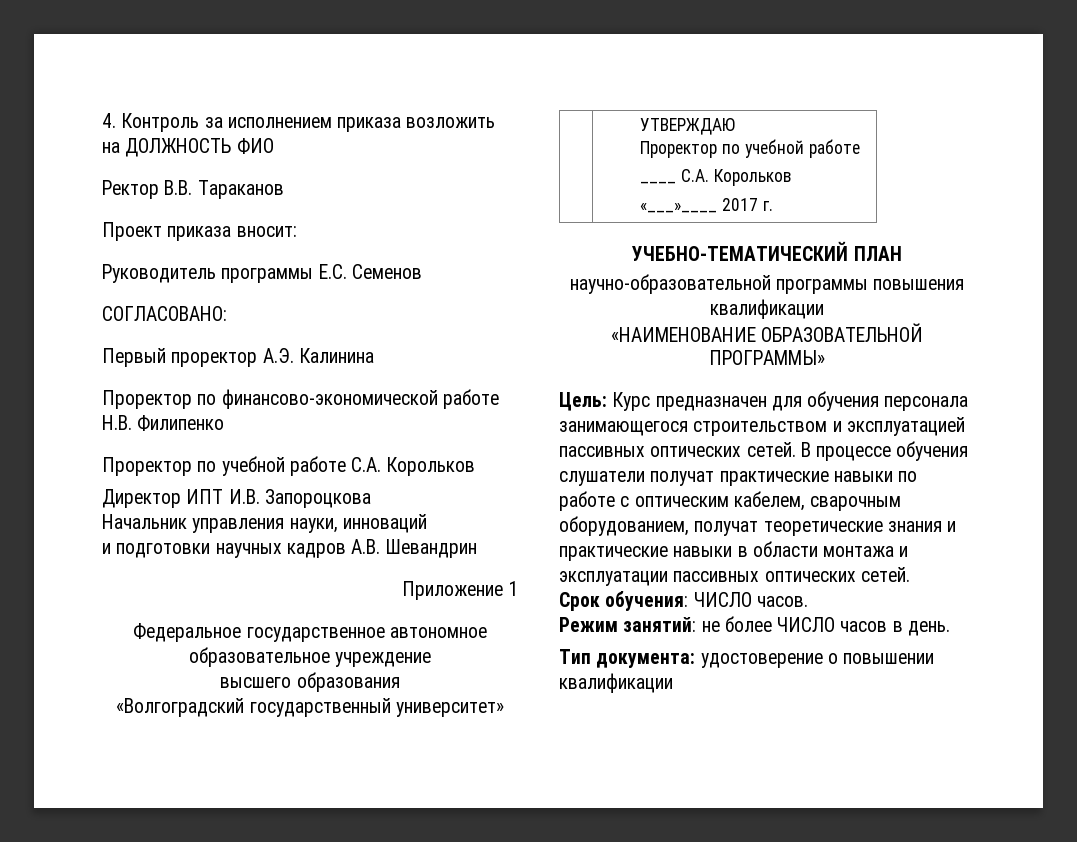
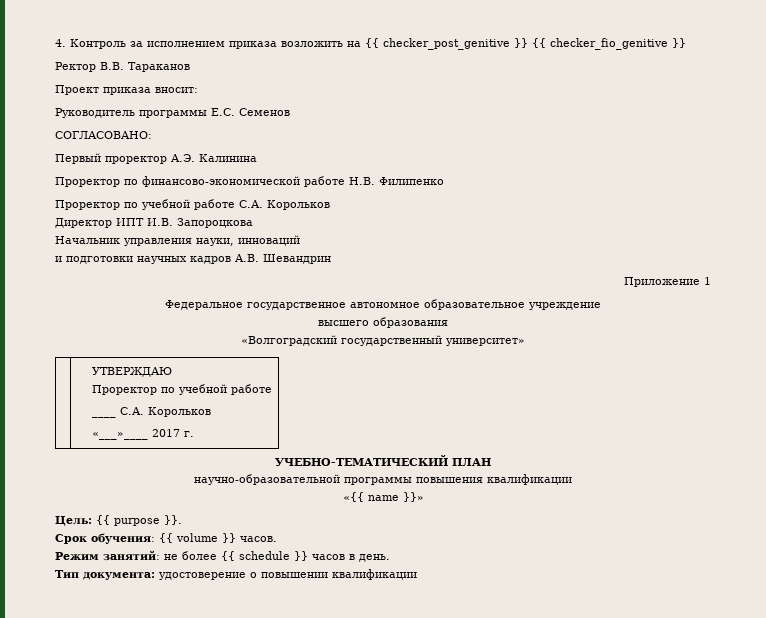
[125,138,274,157] ДОЛЖНОСТЬ ФИО -> [365,38,686,50] {{ checker_post_genitive }} {{ checker_fio_genitive }}
[610,323,924,342] [709,350,825,365] [559,391,969,411] [559,417,965,436] [559,441,969,461] [559,471,918,486] [559,491,902,511] [559,516,957,536] [559,541,909,561] [559,567,910,586] «НАИМЕНОВАНИЕ ОБРАЗОВАТЕЛЬНОЙ ПРОГРАММЫ» // Цель: Курс предназначен для обучения персонала занимающегося строительством и эксплуатацией пассивных оптических сетей. В процессе обучения слушатели получат практические навыки по работе с оптическим кабелем, сварочным оборудованием, получат теоретические знания и практические навыки в области монтажа и эксплуатации пассивных оптических сетей. -> [342,492,424,502] [55,515,182,526] «{{ name }}» // Цель: {{ purpose }}.
[693,592,752,607] ЧИСЛО -> [159,533,236,543] {{ volume }}
[777,617,836,632] ЧИСЛО -> [221,551,308,561] {{ schedule }}

